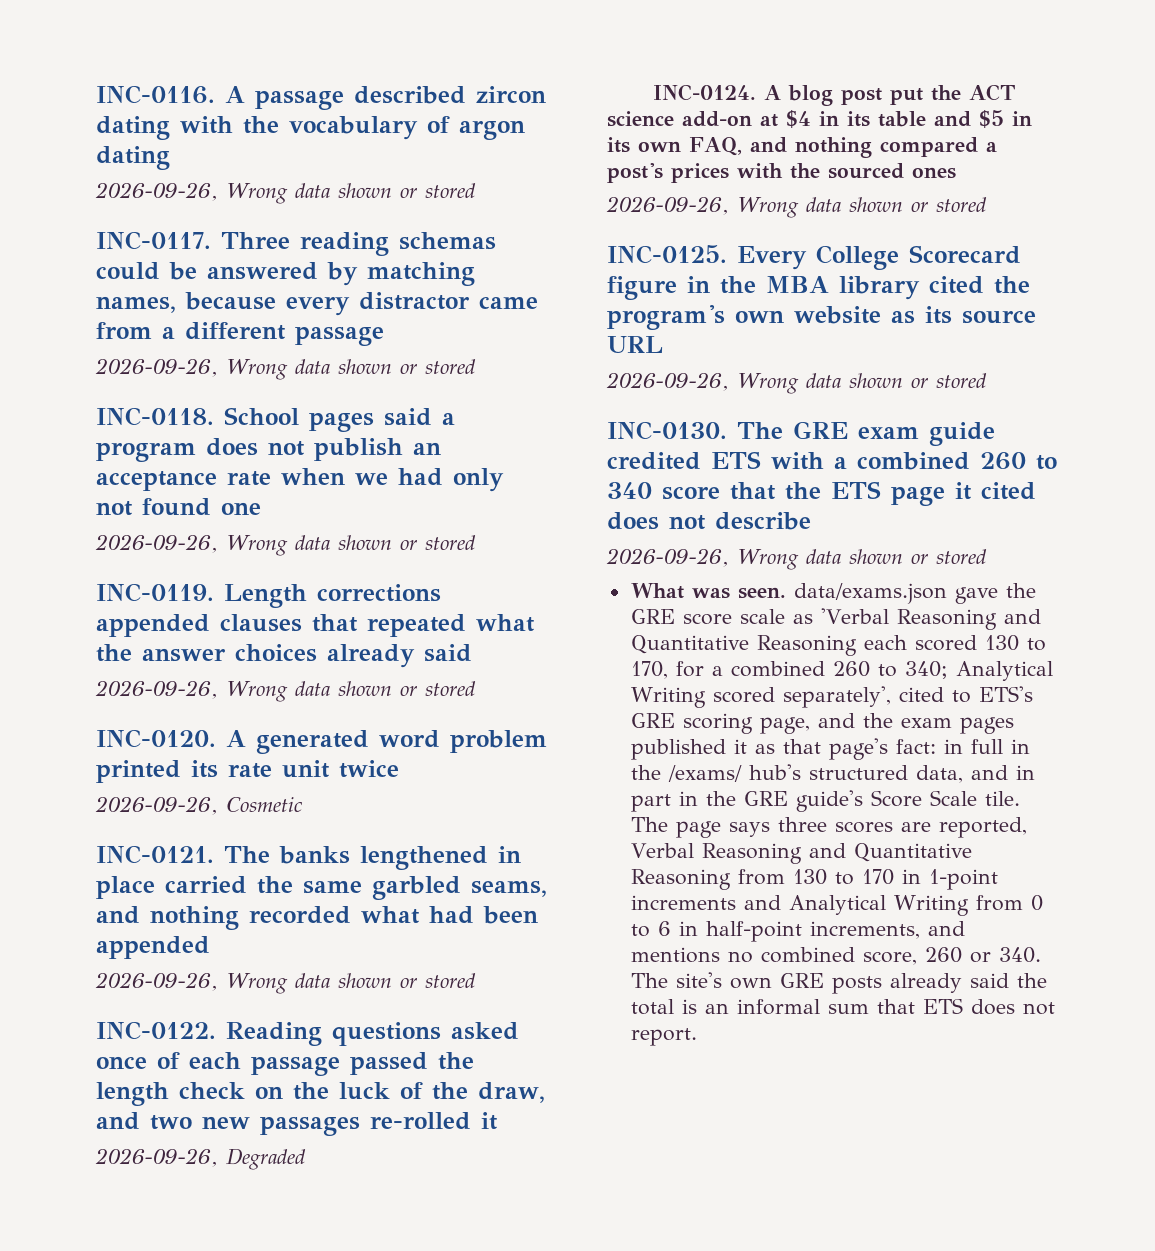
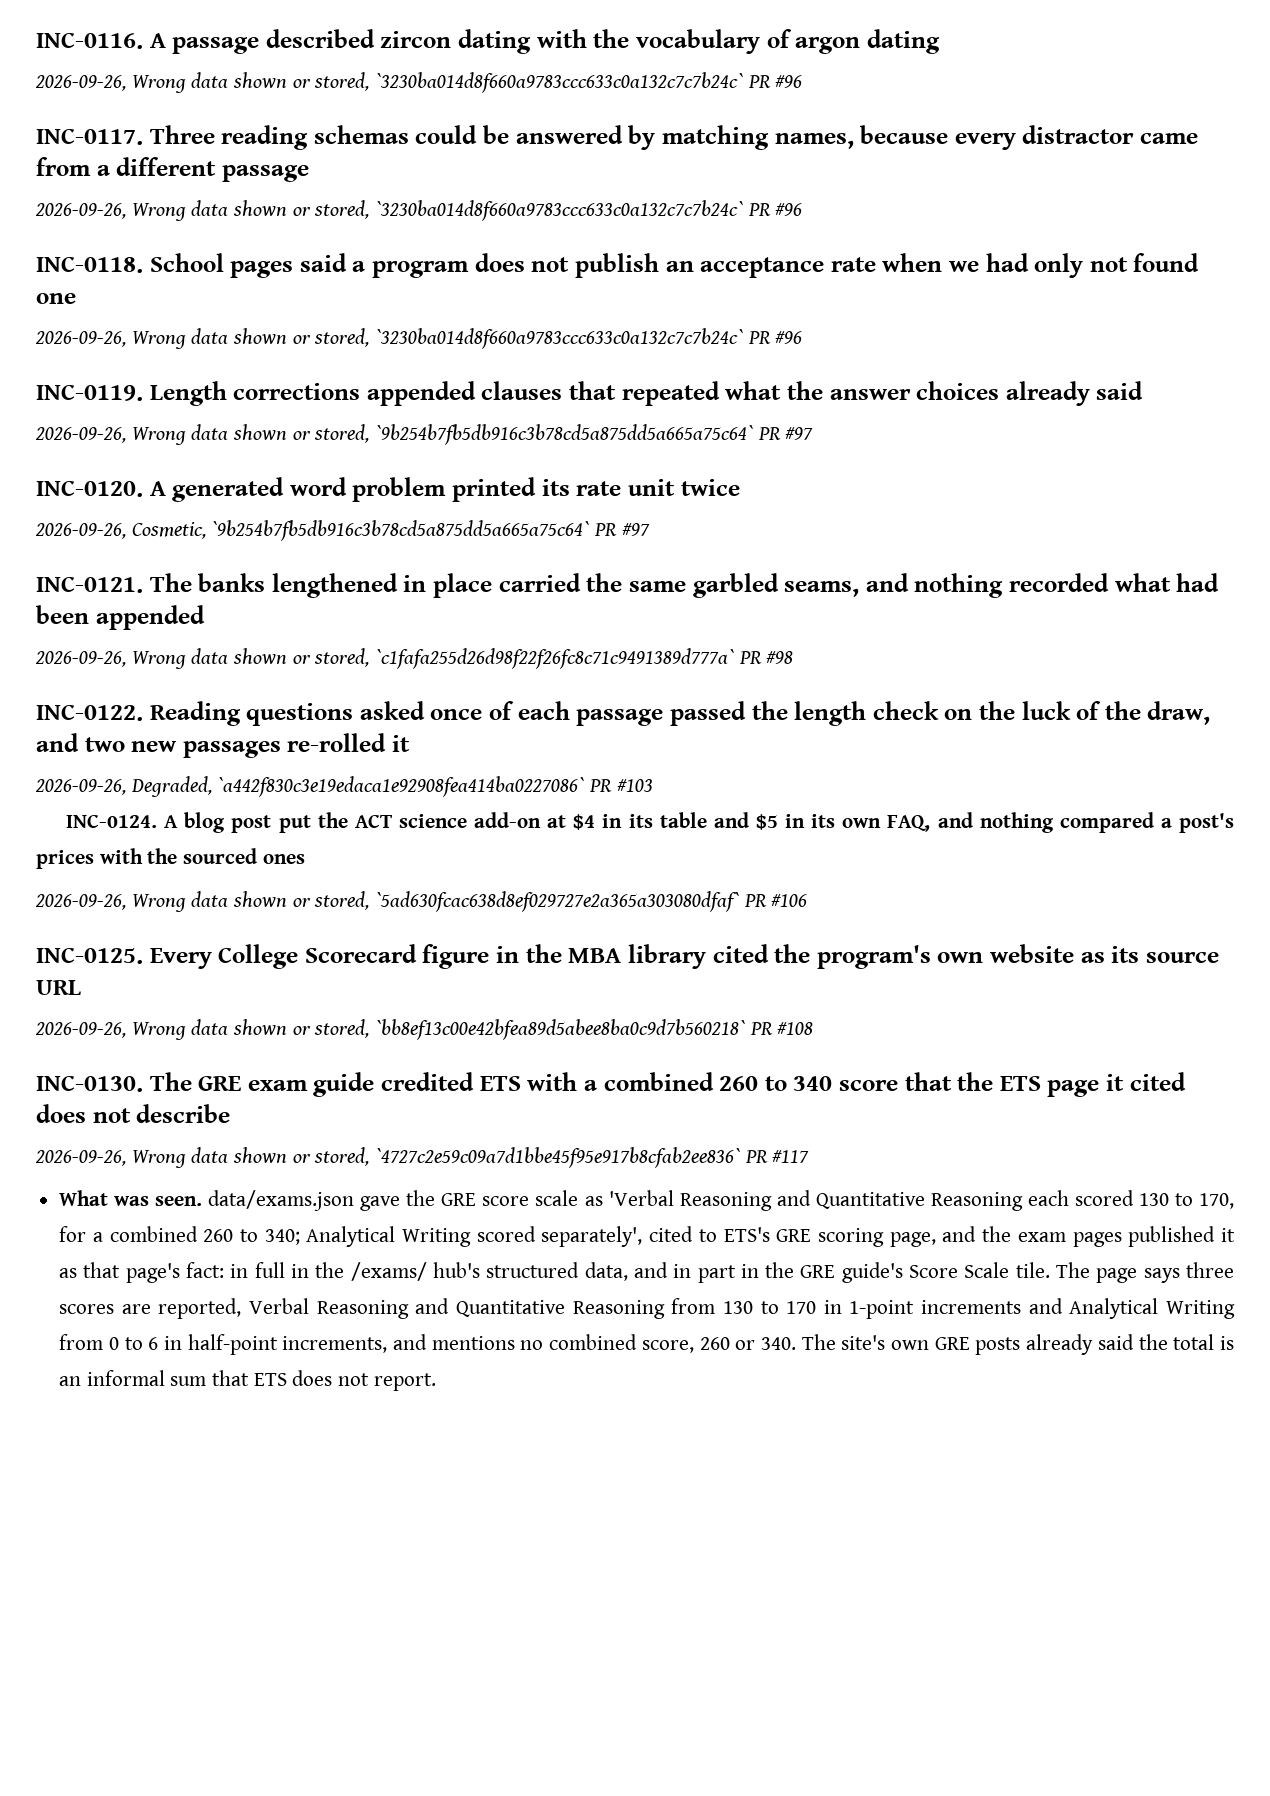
[424,183,476,198] stored -> [314,72,803,93] stored, `3230ba014d8f660a9783ccc633c0a132c7c7b24c` PR #96
[424,359,476,374] stored -> [314,200,803,221] stored, `3230ba014d8f660a9783ccc633c0a132c7c7b24c` PR #96
[424,535,476,550] stored -> [314,328,803,349] stored, `3230ba014d8f660a9783ccc633c0a132c7c7b24c` PR #96
[424,681,476,696] stored -> [314,424,814,445] stored, `9b254b7fb5db916c3b78cd5a875dd5a665a75c64` PR #97
[226,797,303,812] Cosmetic -> [131,520,650,541] Cosmetic, `9b254b7fb5db916c3b78cd5a875dd5a665a75c64` PR #97
[424,973,476,988] stored -> [314,648,794,669] stored, `c1fafa255d26d98f22f26fc8c71c9491389d777a` PR #98
[226,1148,306,1170] Degraded -> [130,776,653,797] Degraded, `a442f830c3e19edaca1e92908fea414ba0227086` PR #103
[935,197,987,212] stored -> [314,891,808,912] stored, `5ad630fcac638d8ef029727e2a365a303080dfaf` PR #106
[935,373,987,388] stored -> [314,1019,814,1040] stored, `bb8ef13c00e42bfea89d5abee8ba0c9d7b560218` PR #108
[935,549,987,564] stored -> [314,1147,810,1168] stored, `4727c2e59c09a7d1bbe45f95e917b8cfab2ee836` PR #117

